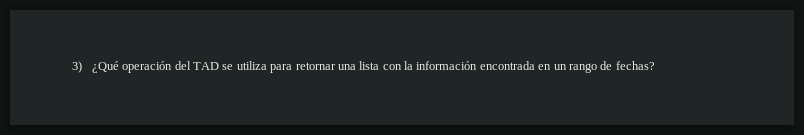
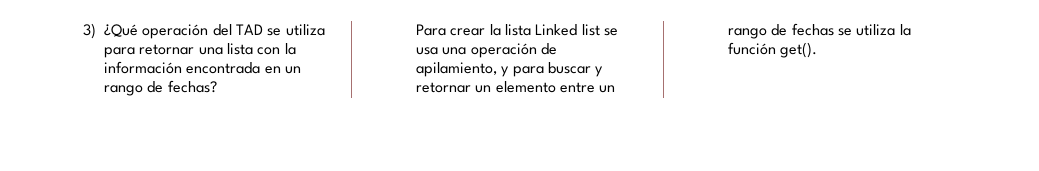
(655, 65) none -> [415,24,618,36] [415,43,557,58] [415,62,604,77] [415,81,616,93] [727,23,911,39] [727,42,818,58] // Para crear la lista Linked list se usa una operación de apilamiento, y para buscar y retornar un elemento entre un rango de fechas se utiliza la función get().

